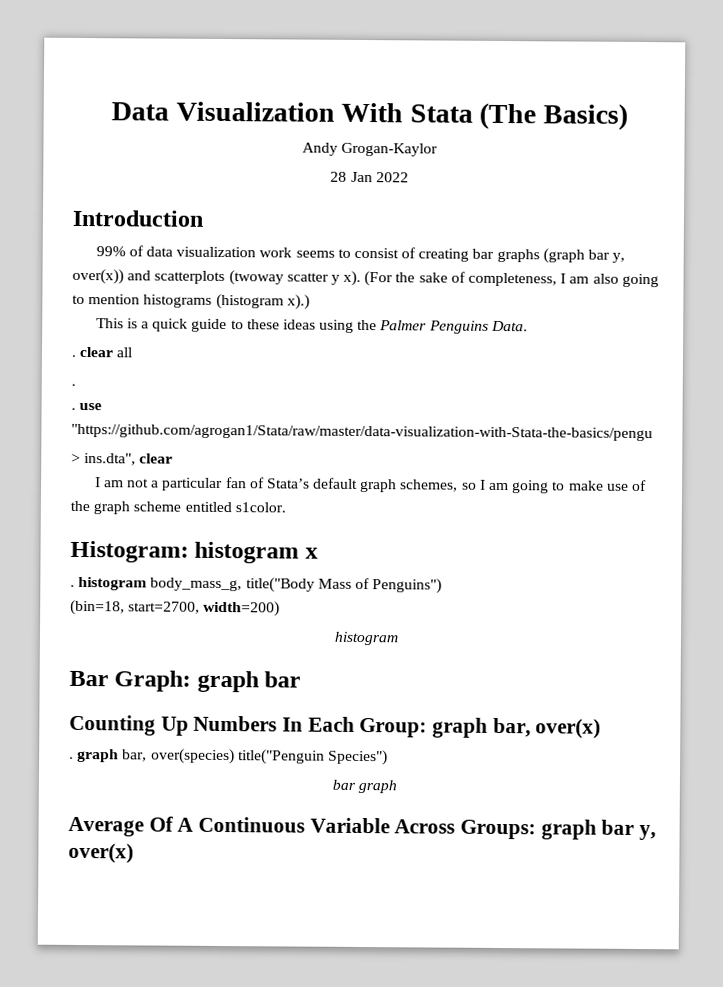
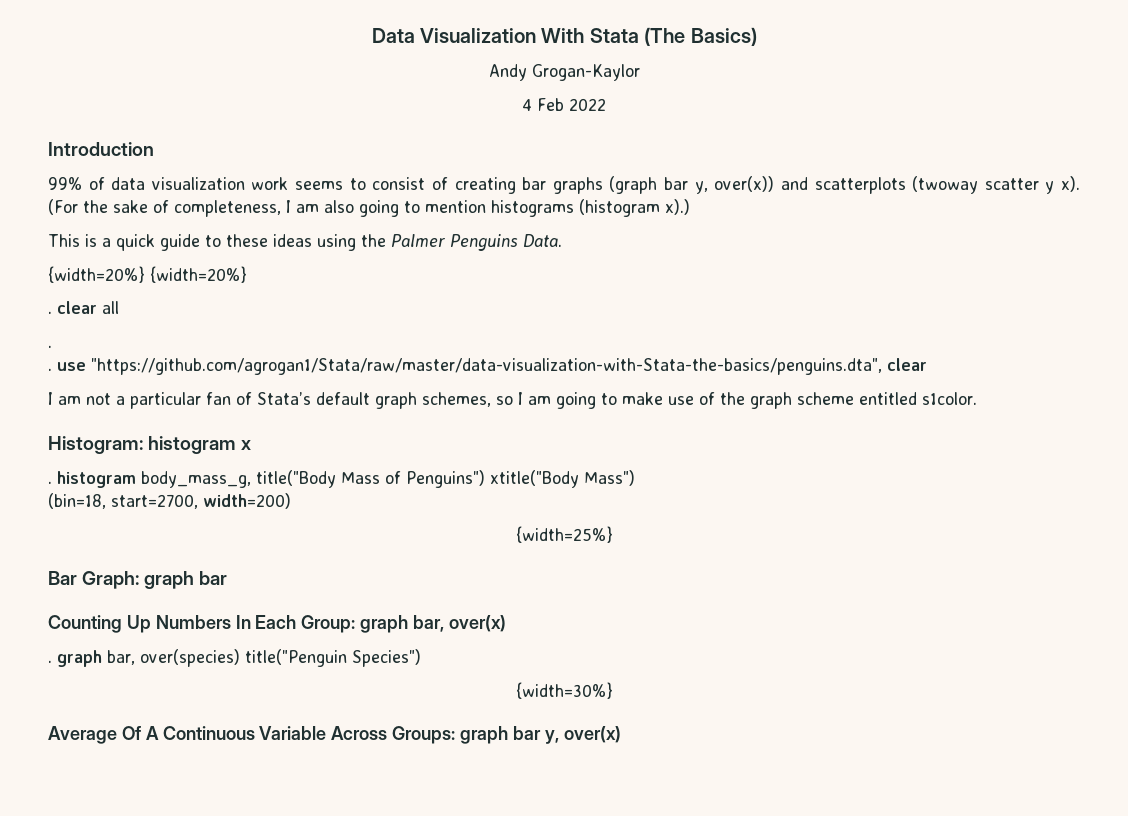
[330,171,373,183] 28 Jan -> [522,98,564,111] 4 Feb
(528, 326) none -> [48,266,247,283] // {width=20%} {width=20%}
[71,423,653,442] [71,453,137,466] "https://github.com/agrogan1/Stata/raw/master/data-visualization-with-Stata-the-basics/pengu // > ins.dta", -> [91,358,882,375] "https://github.com/agrogan1/Stata/raw/master/data-visualization-with-Stata-the-basics/penguins.dta",
(443, 586) none -> [490,470,635,488] xtitle("Body Mass")
[333,631,399,646] histogram -> [515,526,613,543] {width=25%}
[331,779,398,794] bar graph -> [515,682,613,699] {width=30%}

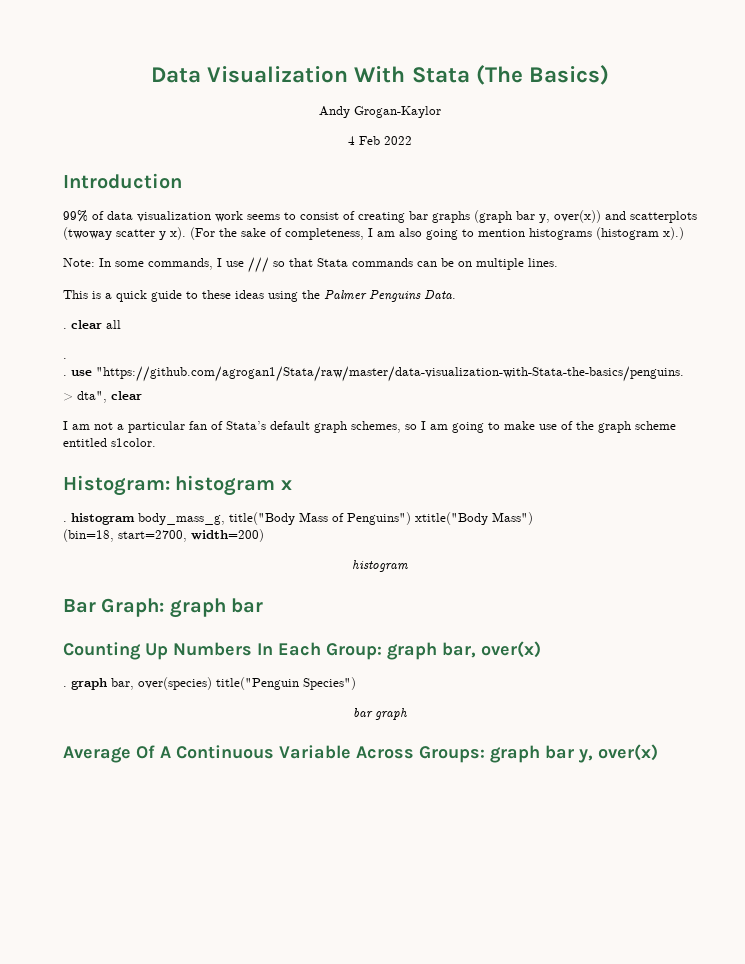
(690, 207) none -> [63,257,558,273] // Note: In some commands, I use /// so that Stata commands can be on multiple lines.
[48,266,247,283] // {width=20%} {width=20%} -> (456, 294) none
[91,358,882,375] "https://github.com/agrogan1/Stata/raw/master/data-visualization-with-Stata-the-basics/penguins.dta", -> [96,366,684,382] [63,391,107,403] "https://github.com/agrogan1/Stata/raw/master/data-visualization-with-Stata-the-basics/penguins. // > dta",
[515,526,613,543] {width=25%} -> [352,560,408,572] histogram
[515,682,613,699] {width=30%} -> [353,708,407,720] bar graph

